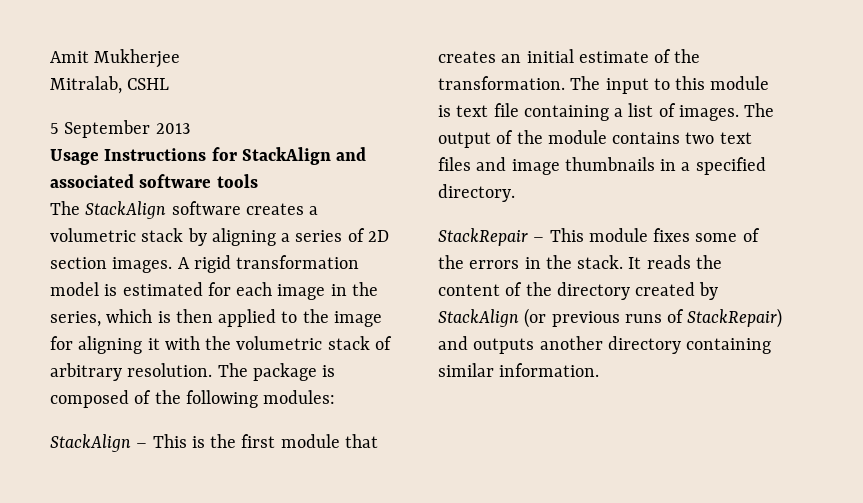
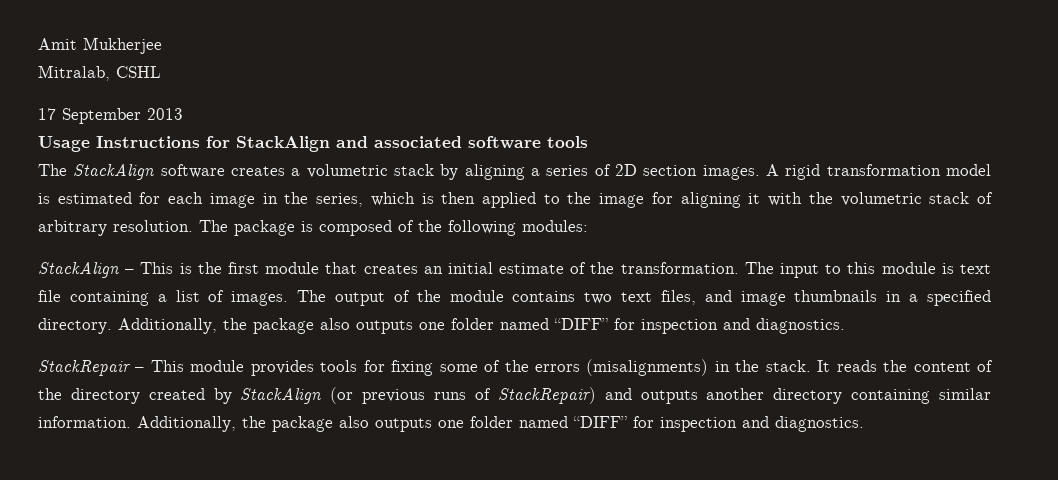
[50,123,59,134] 5 -> [38,108,56,120] 17
[438,157,471,171] files -> [660,290,696,305] files,
(515, 193) none -> [118,318,845,334] Additionally, the package also outputs one folder named “DIFF” for inspection and diagnostics.
[653,228,691,242] fixes -> [250,360,434,376] provides tools for fixing
(520, 264) none -> [586,359,709,376] (misalignments)
(600, 370) none -> [137,416,864,432] Additionally, the package also outputs one folder named “DIFF” for inspection and diagnostics.

